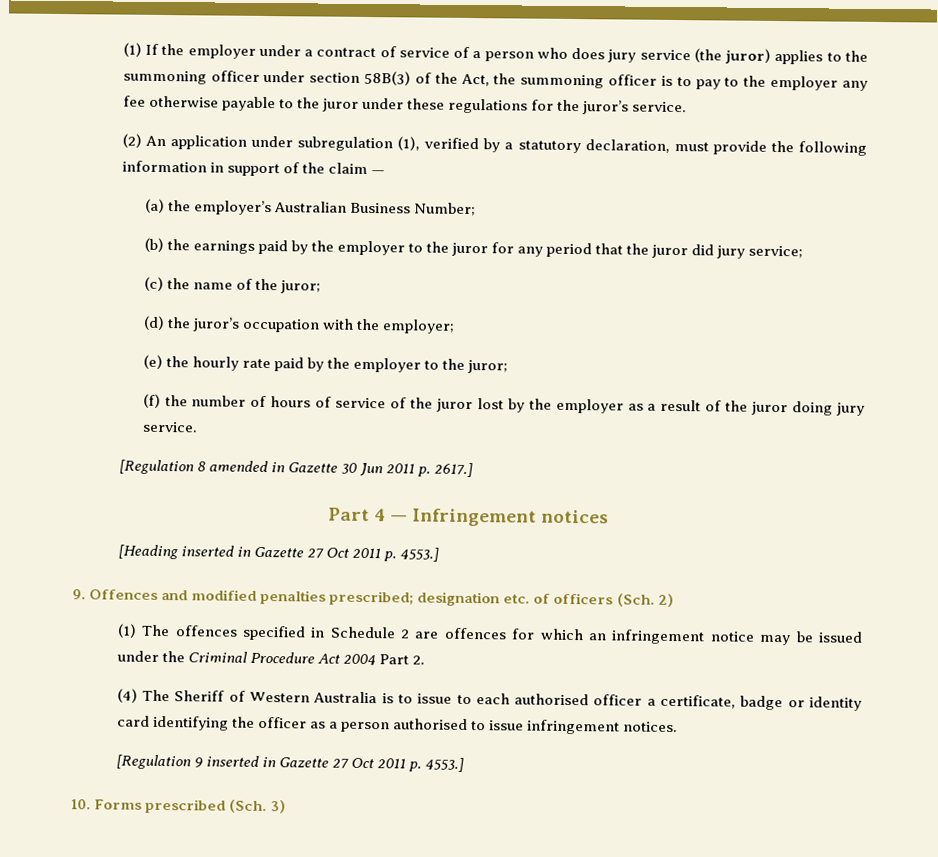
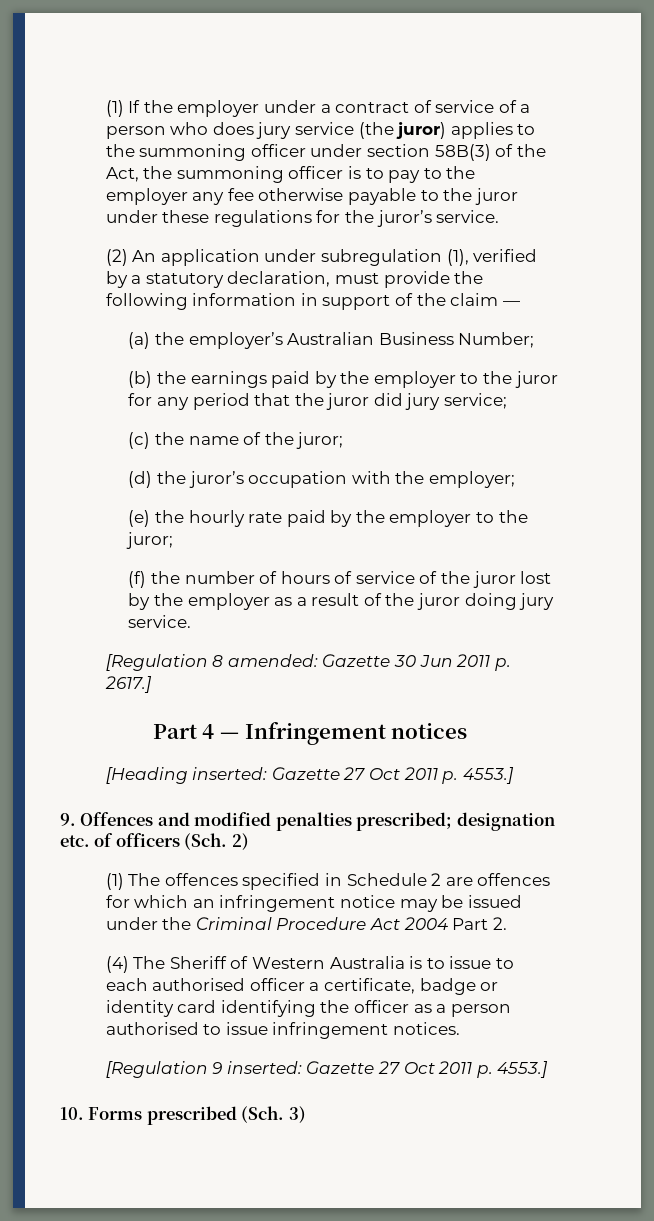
[208,460,285,473] amended in -> [227,654,318,667] amended:
[180,545,251,557] inserted in -> [192,767,268,780] inserted:
[205,755,276,768] inserted in -> [226,1061,302,1074] inserted:

